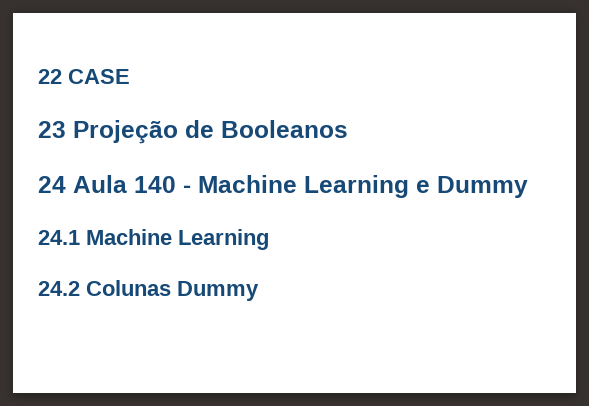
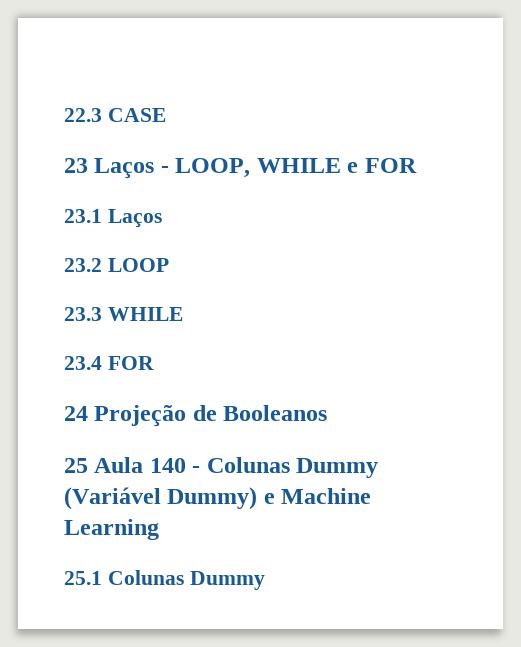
[38,69,62,84] 22 -> [64,108,102,122] 22.3
(66, 129) none -> [94,158,417,179] [64,209,162,228] [64,258,169,272] [64,307,183,321] [64,356,154,370] [64,406,88,421] Laços - LOOP, WHILE e FOR // 23.1 Laços // 23.2 LOOP // 23.3 WHILE // 23.4 FOR // 24
[38,176,66,193] 24 -> [64,458,88,473] 25
[198,175,528,198] [38,230,80,245] Machine Learning e Dummy // 24.1 -> [206,457,379,478] [64,487,275,510] Colunas Dummy (Variável Dummy) e
[38,281,80,296] 24.2 -> [64,571,102,585] 25.1

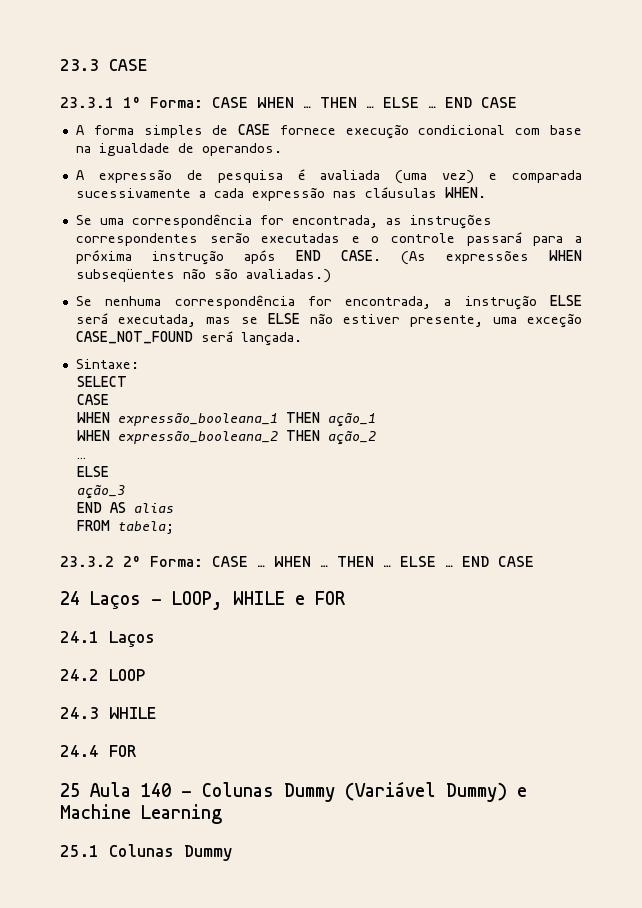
[64,108,166,122] [64,158,88,173] 22.3 CASE // 23 -> [60,59,147,71] [60,96,517,108] [75,124,583,139] [75,143,282,156] [75,169,582,184] [75,187,486,201] [75,214,492,229] [75,232,583,246] [75,250,582,265] [75,268,331,283] [75,295,582,310] [75,313,582,328] [75,331,302,346] [75,359,139,369] [76,376,127,387] [76,394,109,405] [76,412,376,427] [76,430,376,445] [76,457,86,459] [76,466,109,477] [76,484,125,499] [76,502,174,513] [76,520,174,534] [60,555,534,567] [60,591,80,605] 23.3 CASE // 23.3.1 1º Forma: CASE WHEN … THEN … ELSE … END CASE // A forma simples de CASE fornece execução condicional com base na igualdade de operandos. // A expressão de pesquisa é avaliada (uma vez) e comparada sucessivamente a cada expressão nas cláusulas WHEN. // Se uma correspondência for encontrada, as instruções correspondentes serão executadas e o controle passará para a próxima instrução após END CASE. (As expressões WHEN subseqüentes não são avaliadas.) // Se nenhuma correspondência for encontrada, a instrução ELSE será executada, mas se ELSE não estiver presente, uma exceção CASE_NOT_FOUND será lançada. // Sintaxe: // SELECT // CASE // WHEN expressão_booleana_1 THEN ação_1 // WHEN expressão_booleana_2 THEN ação_2 // … // ELSE // ação_3 // END AS alias // FROM tabela; // 23.3.2 2º Forma: CASE … WHEN … THEN … ELSE … END CASE // 24
[64,209,102,223] 23.1 -> [60,631,99,643] 24.1
[64,258,102,272] 23.2 -> [60,669,99,681] 24.2
[64,307,102,321] 23.3 -> [60,707,99,719] 24.3
[64,356,154,370] [64,405,328,427] 23.4 FOR // 24 Projeção de Booleanos -> [60,745,136,757] 24.4 FOR

